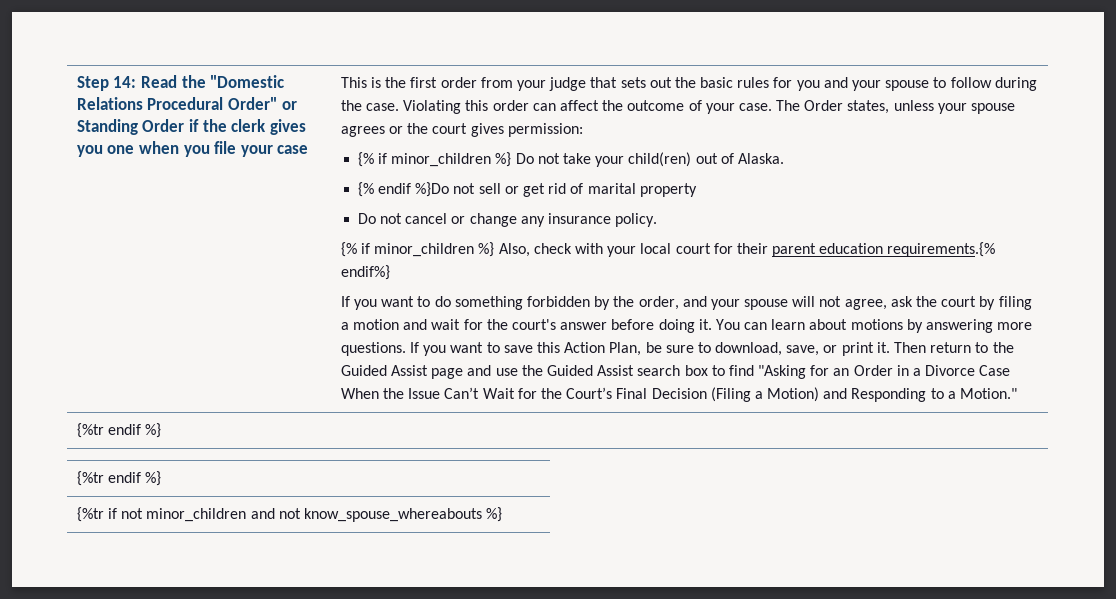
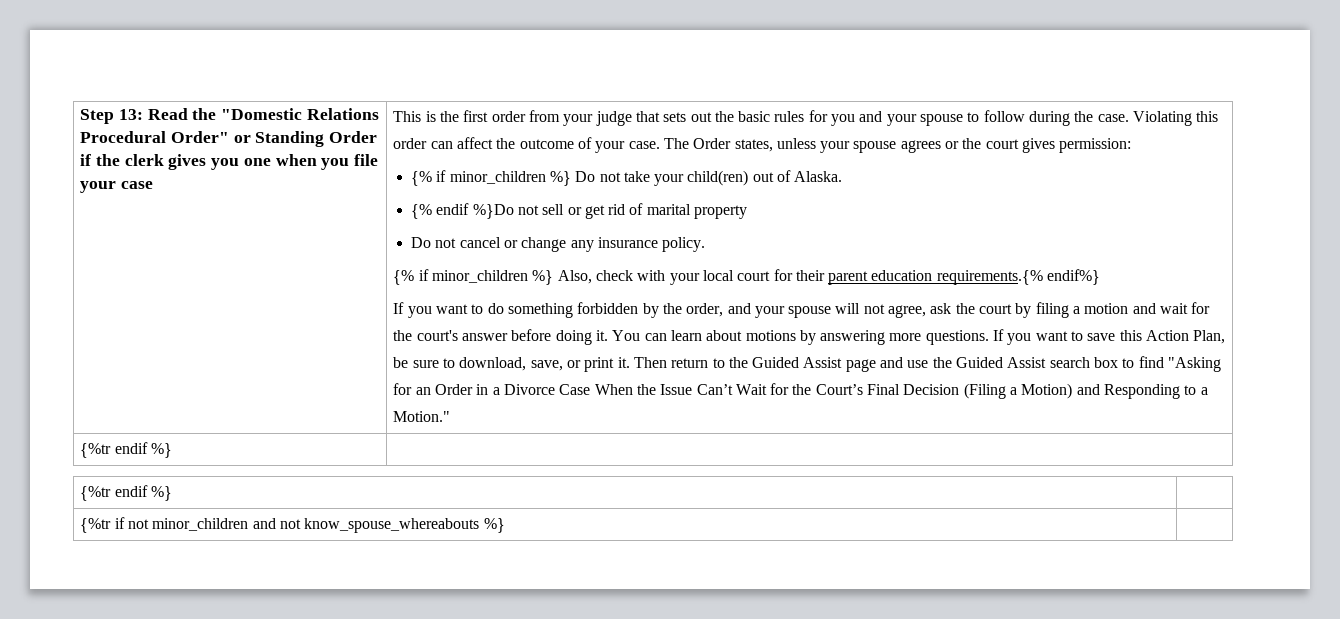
[113,76,137,88] 14: -> [119,109,144,120] 13:

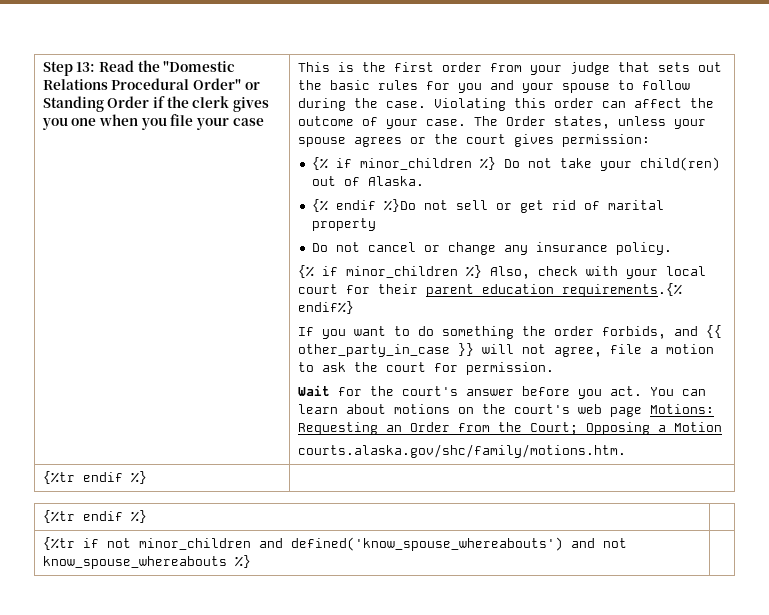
[577,302,1188,318] forbidden by the order, and your spouse will not agree, ask the court by filing a motion and wait -> [521,325,722,339] [297,343,714,357] [297,362,554,375] [297,385,330,396] the order forbids, and {{ other_party_in_case }} will not agree, file a motion to ask the court for permission. // Wait
[555,330,608,345] doing it. -> [577,386,642,399] you act.
[799,329,1226,345] [393,356,1221,372] [393,383,1208,399] [393,411,451,422] by answering more questions. If you want to save this Action Plan, be sure to download, save, or print it. Then return to the Guided Assist page and use the Guided Assist search box to find "Asking for an Order in a Divorce Case When the Issue Can’t Wait for the Court’s Final Decision (Filing a Motion) and Responding to a Motion." -> [457,404,714,417] [297,422,722,435] [297,444,626,458] on the court's web page Motions: Requesting an Order from the Court; Opposing a Motion // courts.alaska.gov/shc/family/motions.htm.
(276, 523) none -> [290,537,595,551] defined('know_spouse_whereabouts') and

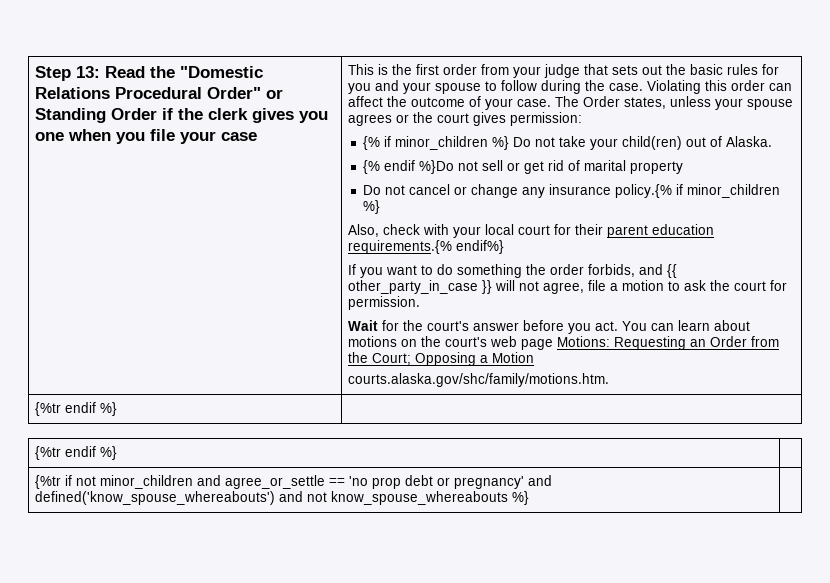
[616,242,673,255] [297,265,482,278] policy. // {% if minor_children %} -> [614,184,780,198] [362,200,380,214] policy.{% if minor_children %} //
(283, 543) none -> [225,475,553,489] agree_or_settle == 'no prop debt or pregnancy' and

